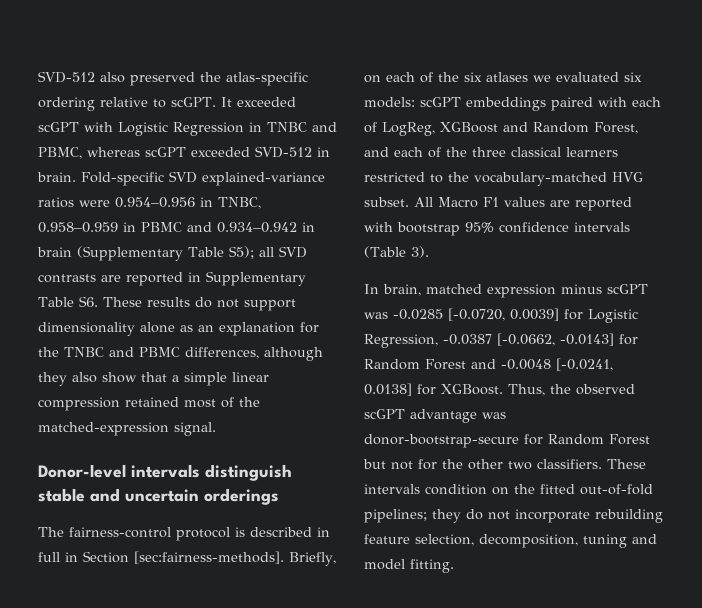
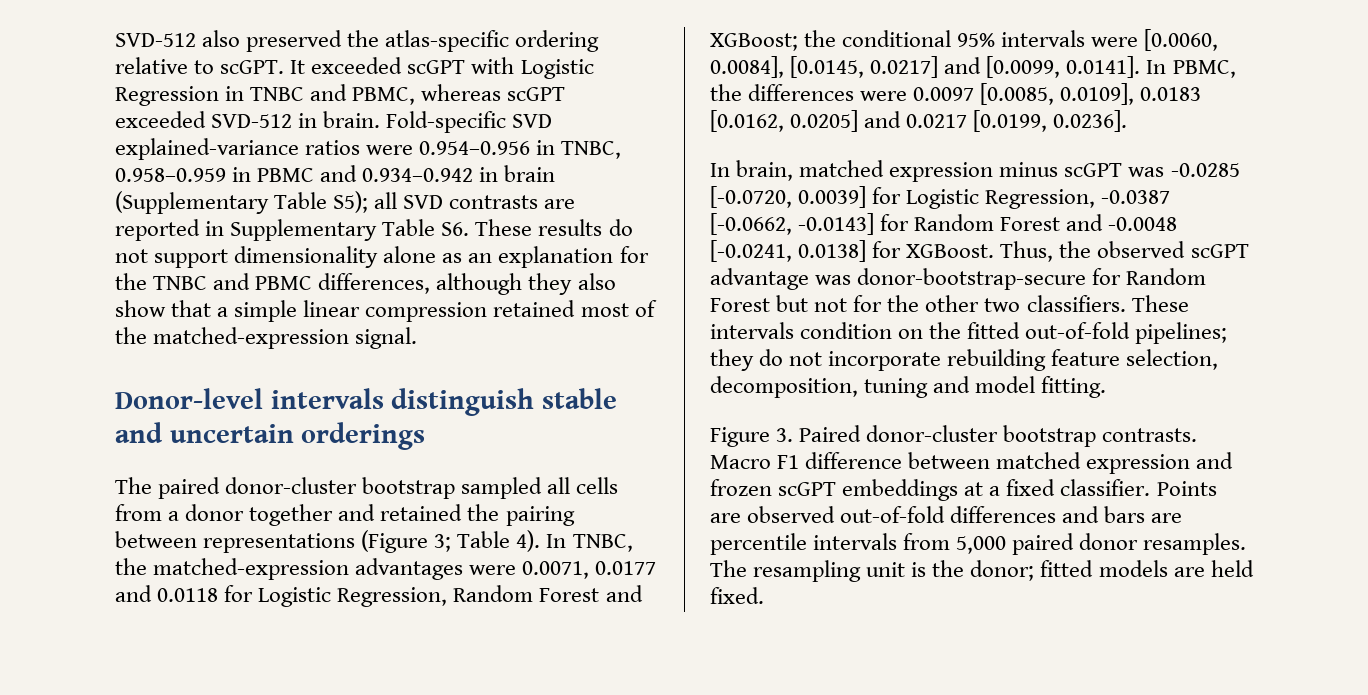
[69,527,330,541] [38,551,336,566] [364,72,642,83] [364,97,661,111] [364,122,638,136] [364,147,618,158] [364,172,643,186] [364,197,632,211] [364,222,630,236] [364,246,429,258] fairness-control protocol is described in full in Section [sec:fairness-methods]. Briefly, on each of the six atlases we evaluated six models: scGPT embeddings paired with each of LogReg, XGBoost and Random Forest, and each of the three classical learners restricted to the vocabulary-matched HVG subset. All Macro F1 values are reported with bootstrap 95% confidence intervals (Table 3). -> [158,477,619,499] [115,504,575,526] [115,530,633,553] [115,558,657,580] [115,585,643,607] [710,29,1219,51] [710,56,1236,78] [710,83,1202,105] [710,110,1128,132] paired donor-cluster bootstrap sampled all cells from a donor together and retained the pairing between representations (Figure 3; Table 4). In TNBC, the matched-expression advantages were 0.0071, 0.0177 and 0.0118 for Logistic Regression, Random Forest and XGBoost; the conditional 95% intervals were [0.0060, 0.0084], [0.0145, 0.0217] and [0.0099, 0.0141]. In PBMC, the differences were 0.0097 [0.0085, 0.0109], 0.0183 [0.0162, 0.0205] and 0.0217 [0.0199, 0.0236].
(454, 566) none -> [710,425,1198,447] [710,452,1234,474] [710,479,1217,501] [710,506,1183,523] [710,533,1247,555] [710,560,1254,582] [710,587,764,604] // Figure 3. Paired donor-cluster bootstrap contrasts. Macro F1 difference between matched expression and frozen scGPT embeddings at a fixed classifier. Points are observed out-of-fold differences and bars are percentile intervals from 5,000 paired donor resamples. The resampling unit is the donor; fitted models are held fixed.

